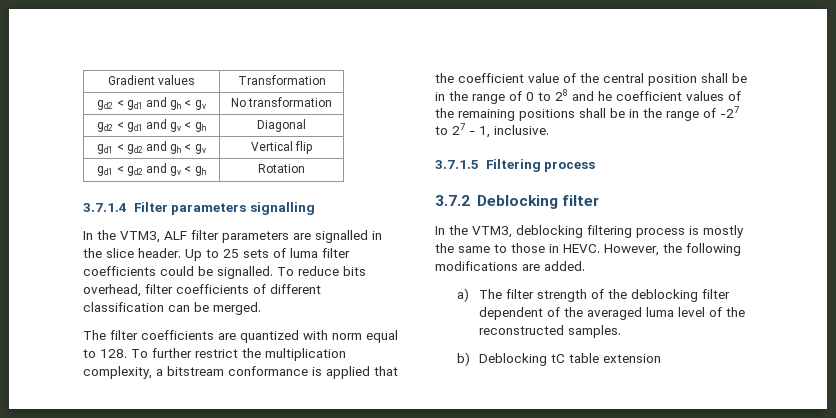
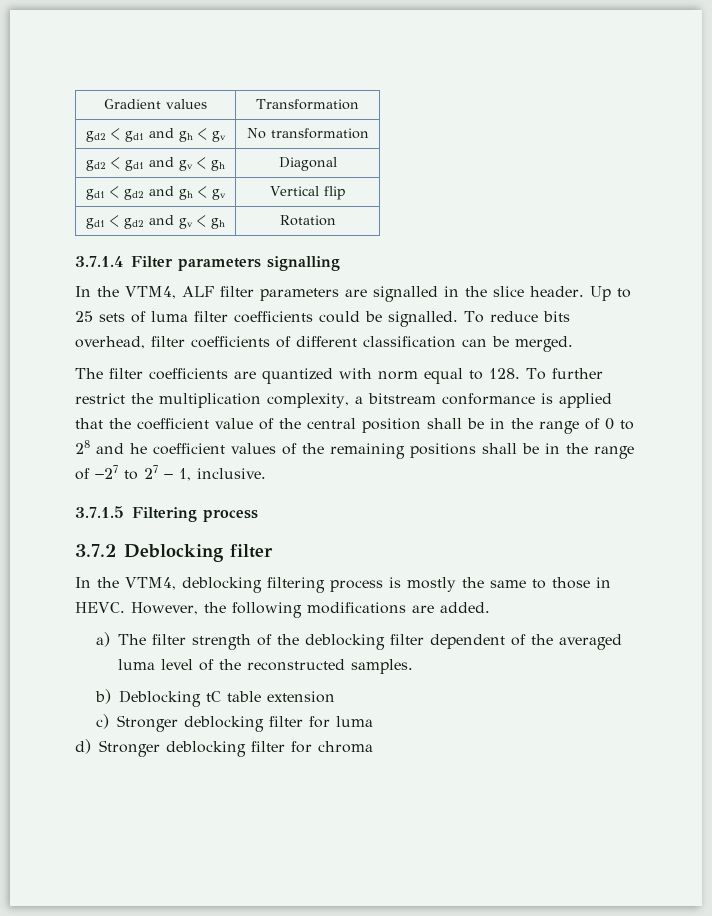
[120,231,160,243] VTM3, -> [125,286,176,299] VTM4,
[472,226,512,238] VTM3, -> [125,577,176,590] VTM4,
(661, 358) none -> [95,714,373,732] [75,739,373,757] // c) Stronger deblocking filter for luma // d) Stronger deblocking filter for chroma

